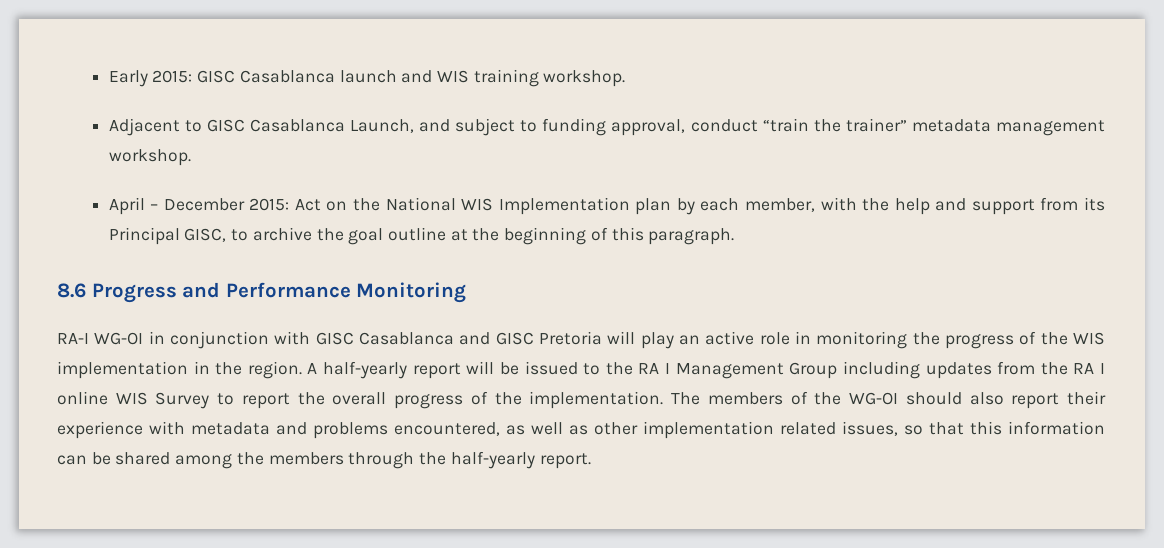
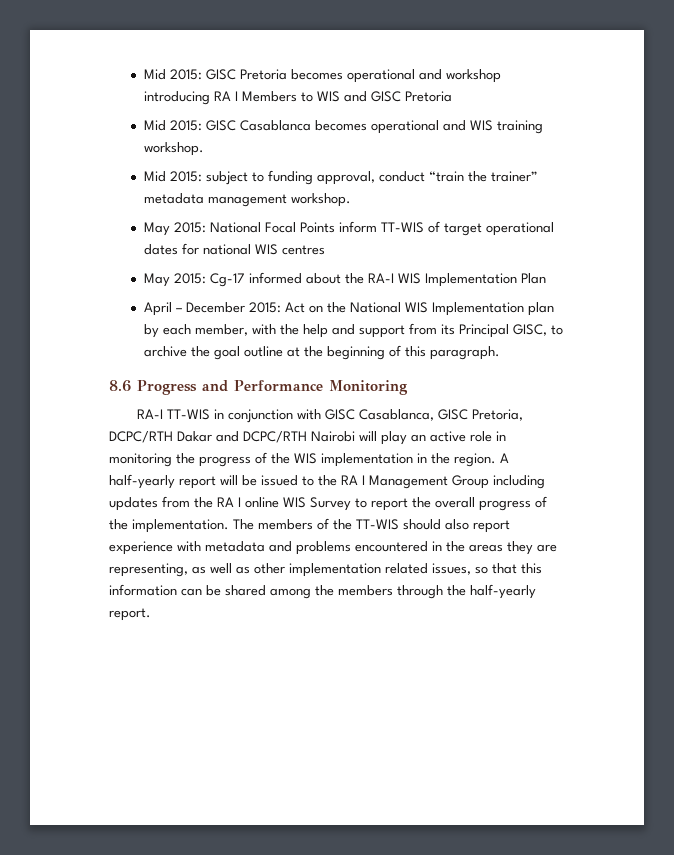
[108,70,148,87] Early -> [144,69,502,83] [144,91,453,105] [144,120,167,131] Mid 2015: GISC Pretoria becomes operational and workshop introducing RA I Members to WIS and GISC Pretoria // Mid
[339,70,397,83] launch -> [315,120,440,134] becomes operational
[108,118,451,136] Adjacent to GISC Casablanca Launch, and -> [144,171,203,182] Mid 2015:
(191, 157) none -> [144,221,555,236] [144,243,326,255] [144,272,547,287] // May 2015: National Focal Points inform TT-WIS of target operational dates for national WIS centres // May 2015: Cg-17 informed about the RA-I WIS Implementation Plan
[94,332,144,345] WG-OI -> [167,409,211,420] TT-WIS
[359,331,602,345] Casablanca and GISC Pretoria -> [359,409,524,421] [109,431,355,443] Casablanca, GISC Pretoria, DCPC/RTH Dakar and DCPC/RTH Nairobi
[849,392,899,405] WG-OI -> [356,519,399,530] TT-WIS
[1066,391,1106,405] their -> (510, 526) none
[394,422,500,436] encountered, -> [355,541,557,555] [109,563,188,577] encountered in the areas they are representing,

